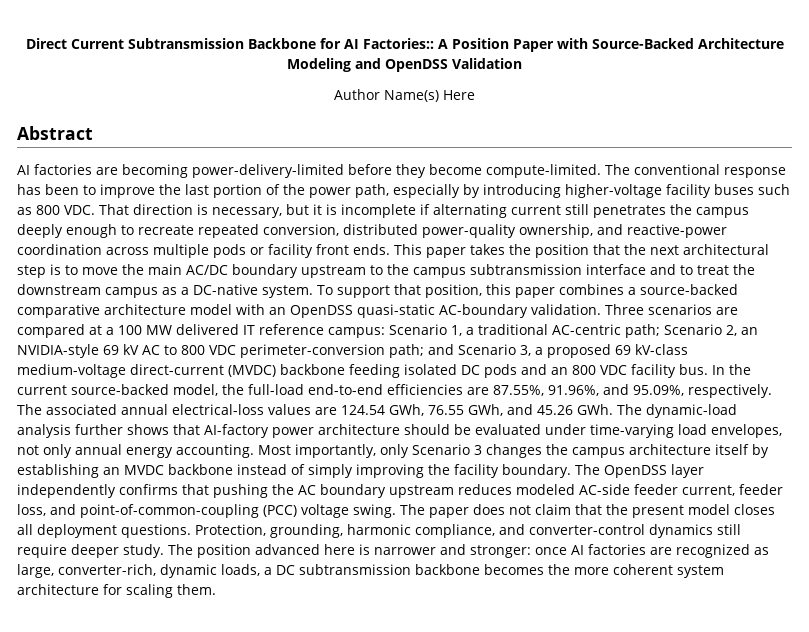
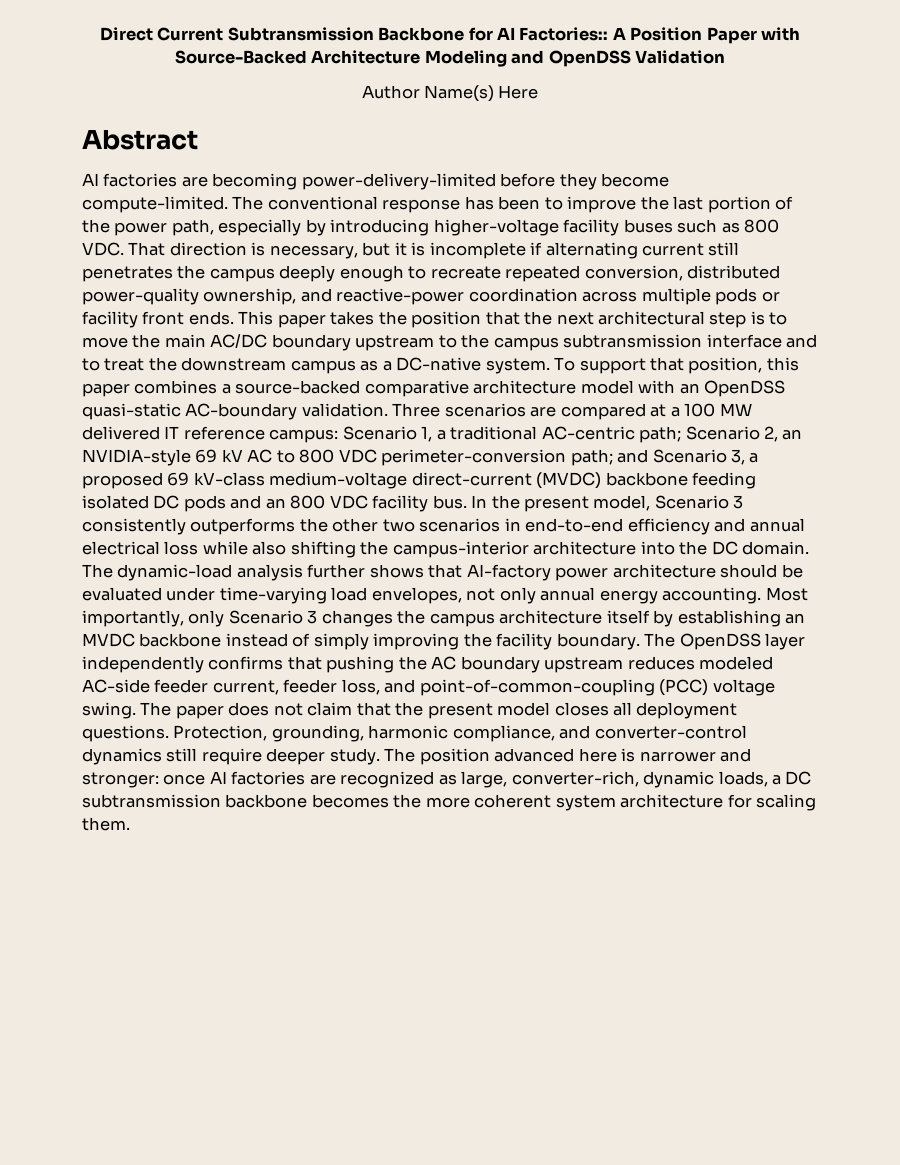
[17,384,772,398] [17,404,613,416] current source-backed model, the full-load end-to-end efficiencies are 87.55%, 91.96%, and 95.09%, respectively. The associated annual electrical-loss values are 124.54 GWh, 76.55 GWh, and 45.26 GWh. -> [524,495,744,512] [82,518,805,535] [82,541,810,558] present model, Scenario 3 consistently outperforms the other two scenarios in end-to-end efficiency and annual electrical loss while also shifting the campus-interior architecture into the DC domain.

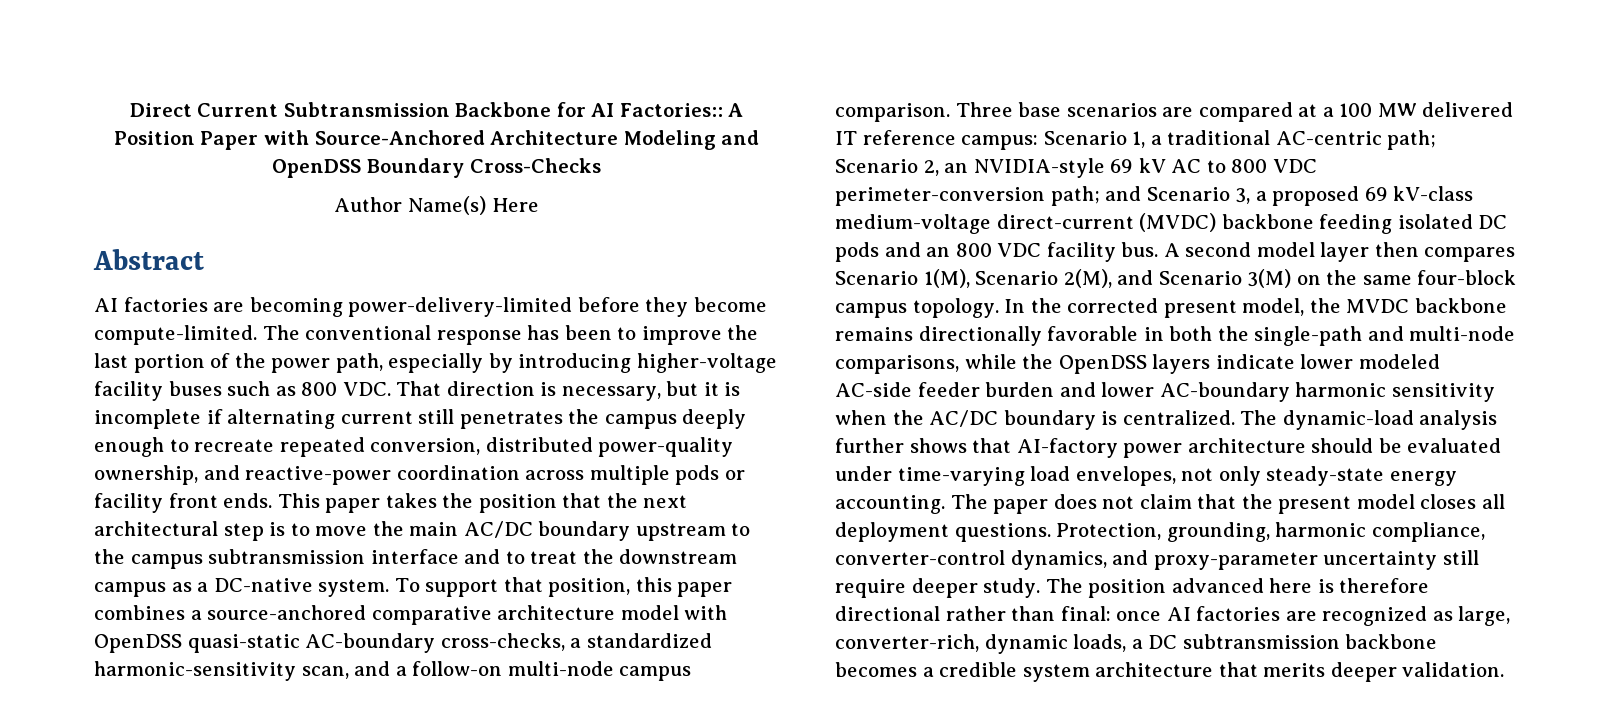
[174,50,307,64] Source-Backed -> [314,130,485,145] Source-Anchored
[635,50,726,64] Validation -> [367,158,601,178] Boundary Cross-Checks
[235,380,361,394] source-backed -> [207,605,367,620] source-anchored
[679,383,700,394] an -> (728, 612) none
[301,403,441,417] validation. Three -> [440,633,712,651] [94,661,692,681] [835,102,1062,122] cross-checks, a standardized harmonic-sensitivity scan, and a follow-on multi-node campus comparison. Three base
(467, 502) none -> [1163,242,1516,262] [835,269,1517,288] [835,298,999,318] A second model layer then compares Scenario 1(M), Scenario 2(M), and Scenario 3(M) on the same four-block campus topology.
(520, 502) none -> [1067,298,1159,313] corrected
[654,495,744,509] [82,518,805,535] [82,541,810,558] Scenario 3 consistently outperforms the other two scenarios in end-to-end efficiency and annual electrical loss while also shifting the campus-interior architecture into the DC domain. -> [1309,298,1507,313] [835,326,1516,346] [835,354,1440,374] [835,382,1495,402] [835,410,1235,430] the MVDC backbone remains directionally favorable in both the single-path and multi-node comparisons, while the OpenDSS layers indicate lower modeled AC-side feeder burden and lower AC-boundary harmonic sensitivity when the AC/DC boundary is centralized.
[540,587,596,601] annual -> [1266,466,1385,486] steady-state
[765,587,808,601] [82,610,806,627] [82,633,806,650] [82,656,774,673] [82,679,775,696] [82,702,136,719] Most importantly, only Scenario 3 changes the campus architecture itself by establishing an MVDC backbone instead of simply improving the facility boundary. The OpenDSS layer independently confirms that pushing the AC boundary upstream reduces modeled AC-side feeder current, feeder loss, and point-of-common-coupling (PCC) voltage swing. -> (945, 504) none
[559,725,747,739] [82,748,162,765] and converter-control dynamics -> [835,550,1438,570] converter-control dynamics, and proxy-parameter uncertainty
[639,748,752,762] [82,772,159,788] narrower and stronger: -> [1339,578,1430,593] [835,606,1111,621] therefore directional rather than final:
[393,794,817,811] [82,817,130,831] the more coherent system architecture for scaling them. -> [922,662,1505,682] a credible system architecture that merits deeper validation.

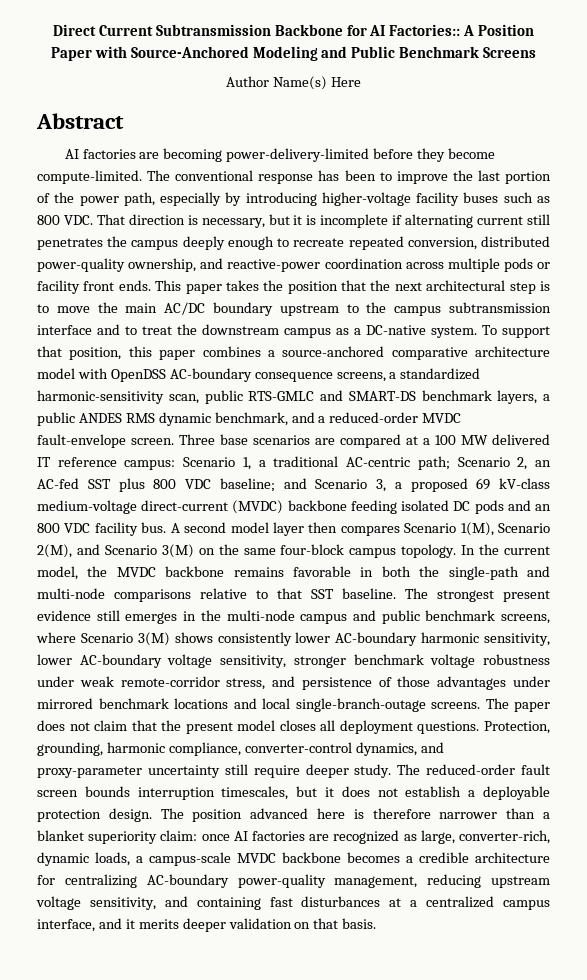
[490,130,619,145] Architecture -> (249, 52) none
[272,158,601,178] OpenDSS Boundary Cross-Checks -> [351,46,537,58] Public Benchmark Screens
[187,633,565,653] quasi-static AC-boundary cross-checks, -> [169,368,386,382] AC-boundary consequence screens,
[354,661,692,681] [835,103,950,122] and a follow-on multi-node campus comparison. -> [204,390,550,404] [37,412,462,426] [37,434,174,448] public RTS-GMLC and SMART-DS benchmark layers, a public ANDES RMS dynamic benchmark, and a reduced-order MVDC fault-envelope screen.
[973,158,1317,178] [835,186,1100,206] NVIDIA-style 69 kV AC to 800 VDC perimeter-conversion path; -> [37,478,275,492] AC-fed SST plus 800 VDC baseline;
[1067,298,1237,318] corrected present -> [504,546,550,555] current
[918,326,1042,346] directionally -> (284, 572) none
[835,354,1440,374] [835,382,1495,402] [835,410,1498,430] [835,438,1502,458] [835,466,1457,486] [835,495,945,514] comparisons, while the OpenDSS layers indicate lower modeled AC-side feeder burden and lower AC-boundary harmonic sensitivity when the AC/DC boundary is centralized. The dynamic-load analysis further shows that AI-factory power architecture should be evaluated under time-varying load envelopes, not only steady-state energy accounting. -> [114,588,550,602] [37,610,550,624] [36,632,550,646] [37,654,550,668] [37,676,550,690] [37,698,480,712] comparisons relative to that SST baseline. The strongest present evidence still emerges in the multi-node campus and public benchmark screens, where Scenario 3(M) shows consistently lower AC-boundary harmonic sensitivity, lower AC-boundary voltage sensitivity, stronger benchmark voltage robustness under weak remote-corridor stress, and persistence of those advantages under mirrored benchmark locations and local single-branch-outage screens.
(1083, 585) none -> [426,764,550,775] [37,786,550,800] [37,808,184,822] reduced-order fault screen bounds interruption timescales, but it does not establish a deployable protection design. The
[835,606,1111,621] directional rather than final: -> [439,808,551,819] [37,830,198,844] narrower than a blanket superiority claim:
[1148,634,1340,649] DC subtransmission -> [149,852,276,866] campus-scale MVDC
[1022,662,1505,682] system architecture that merits deeper validation. -> [475,852,550,863] [37,874,550,888] [36,896,551,910] [37,918,377,932] architecture for centralizing AC-boundary power-quality management, reducing upstream voltage sensitivity, and containing fast disturbances at a centralized campus interface, and it merits deeper validation on that basis.

